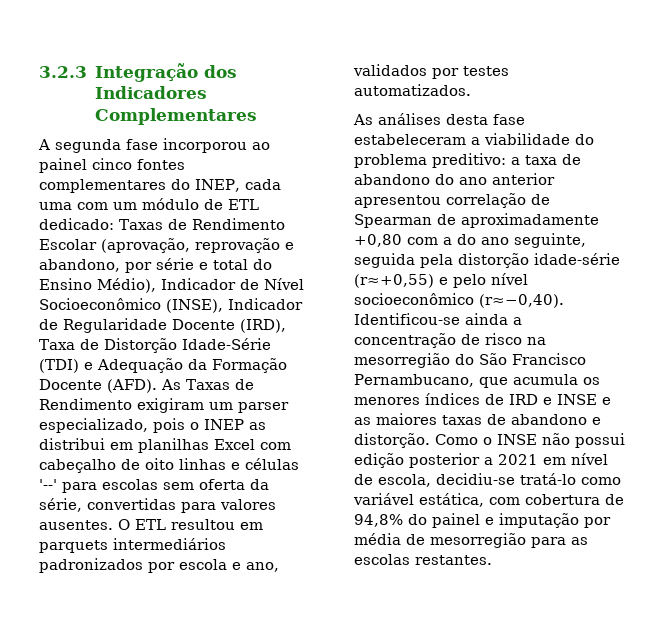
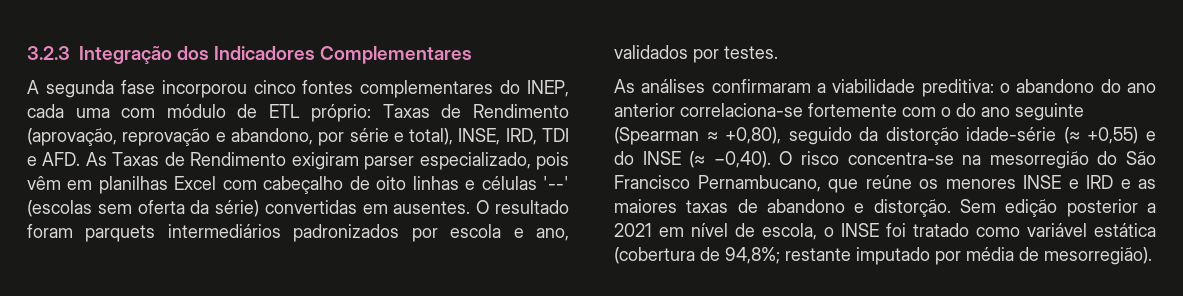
[252,142,270,150] [39,158,87,173] ao painel -> (247, 89) none
[113,202,137,210] um -> (156, 113) none
[39,218,285,230] [39,239,97,250] dedicado: Taxas de Rendimento Escolar -> [311,104,569,122] próprio: Taxas de Rendimento
[213,259,272,270] [39,278,304,293] [39,298,303,313] [39,318,286,333] [39,338,271,353] [39,358,287,373] [39,379,157,393] total do Ensino Médio), Indicador de Nível Socioeconômico (INSE), Indicador de Regularidade Docente (IRD), Taxa de Distorção Idade-Série (TDI) e Adequação da Formação Docente (AFD). -> [409,128,570,145] [27,152,81,166] total), INSE, IRD, TDI e AFD.
[209,402,233,410] um -> (359, 161) none
[190,419,266,430] [39,438,105,450] o INEP as distribui -> [27,176,61,190] vêm
[62,479,158,493] para escolas -> [27,200,92,217] (escolas
[39,498,276,513] [39,519,263,530] série, convertidas para valores ausentes. O ETL resultou em -> [215,200,569,217] [27,224,73,238] série) convertidas em ausentes. O resultado foram
[463,66,509,76] [354,84,471,96] testes automatizados. -> [724,46,778,59] testes.
[446,114,525,125] [354,133,594,145] [354,153,581,168] [354,173,555,185] [354,193,550,208] [354,213,599,228] [354,233,586,248] [354,253,620,268] [354,273,528,288] [354,293,564,308] [354,313,522,325] [354,333,522,348] desta fase estabeleceram a viabilidade do problema preditivo: a taxa de abandono do ano anterior apresentou correlação de Spearman de aproximadamente +0,80 com a do ano seguinte, seguida pela distorção idade-série (r≈+0,55) e pelo nível socioeconômico (r≈−0,40). Identificou-se ainda a concentração de risco -> [711,79,1156,97] [614,103,1084,121] [614,127,1156,145] [614,151,954,168] confirmaram a viabilidade preditiva: o abandono do ano anterior correlaciona-se fortemente com o do ano seguinte (Spearman ≈ +0,80), seguido da distorção idade-série (≈ +0,55) e do INSE (≈ −0,40). O risco concentra-se
[513,374,578,385] acumula -> [865,175,912,189] reúne
[425,393,597,405] índices de IRD e INSE -> [1023,175,1113,189] INSE e IRD
[435,433,625,448] Como o INSE não possui -> [960,199,996,213] Sem
[436,473,621,485] [353,493,624,507] [354,513,611,528] [354,533,588,548] [354,554,492,565] decidiu-se tratá-lo como variável estática, com cobertura de 94,8% do painel e imputação por média de mesorregião para as escolas restantes. -> [824,223,1156,237] [614,247,1152,265] o INSE foi tratado como variável estática (cobertura de 94,8%; restante imputado por média de mesorregião).

